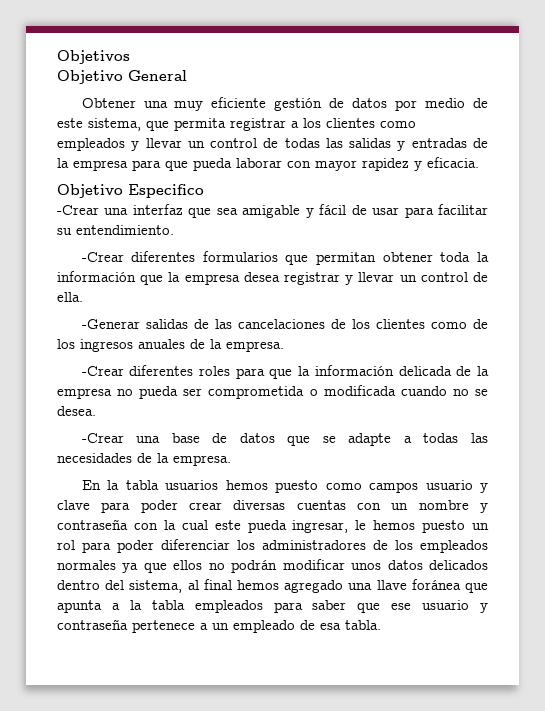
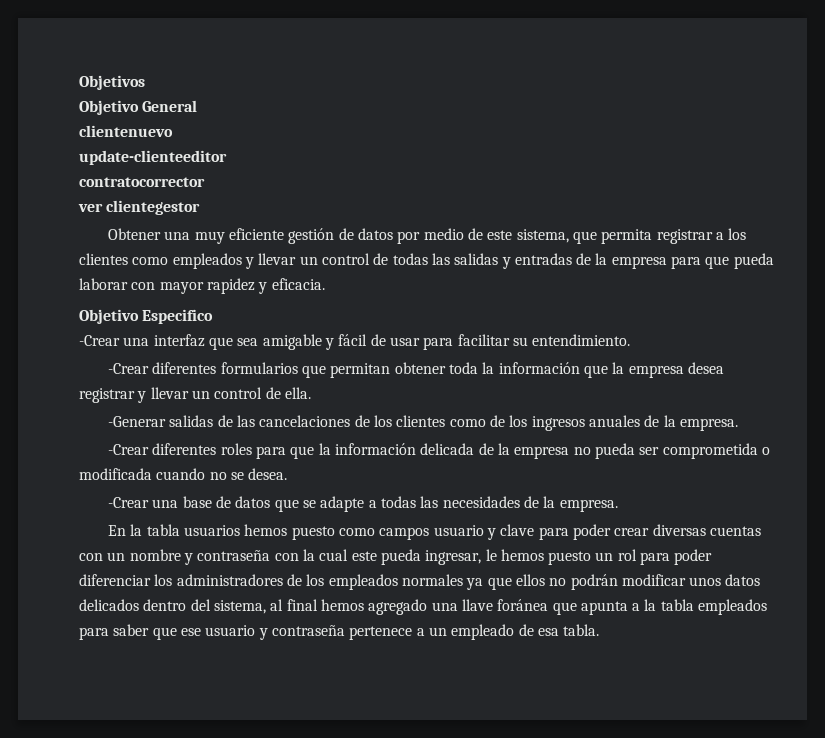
(187, 75) none -> [79,125,173,137] [79,150,227,165] [79,177,205,187] [78,200,201,215] // clientenuevo // update-clienteeditor // contratocorrector // ver clientegestor

